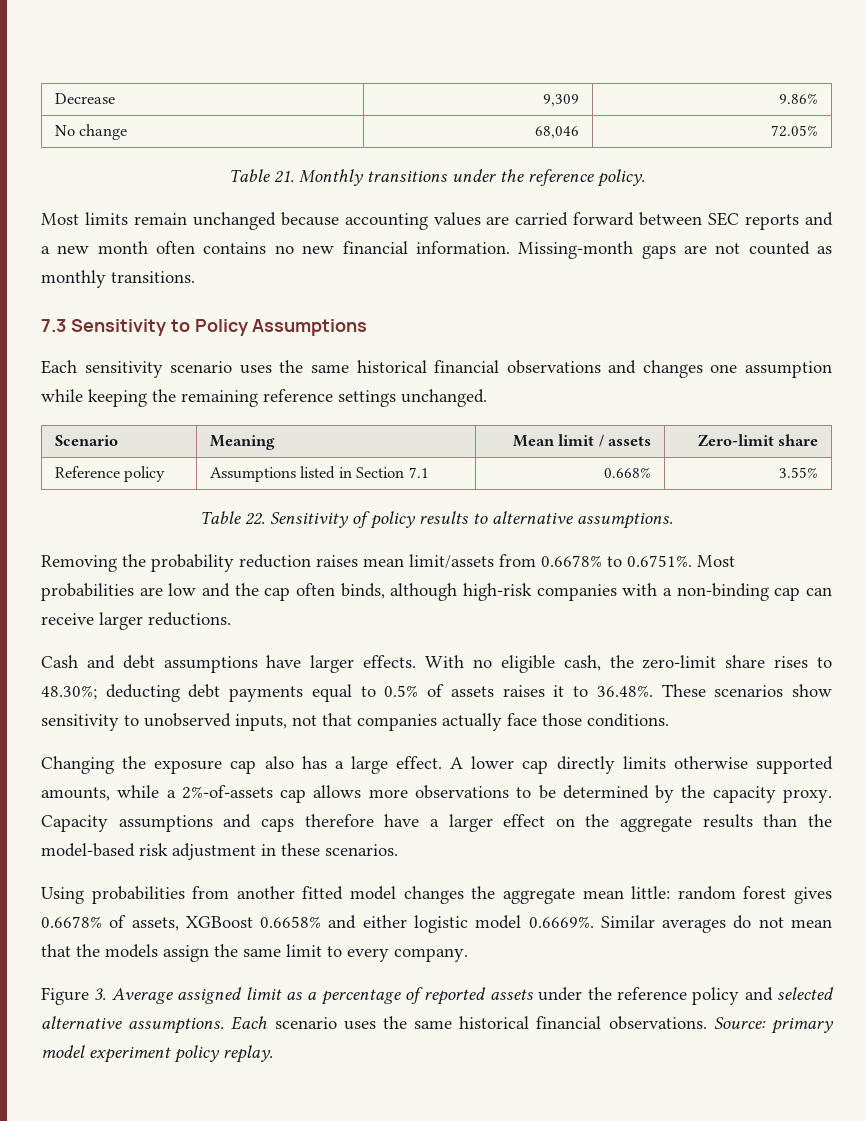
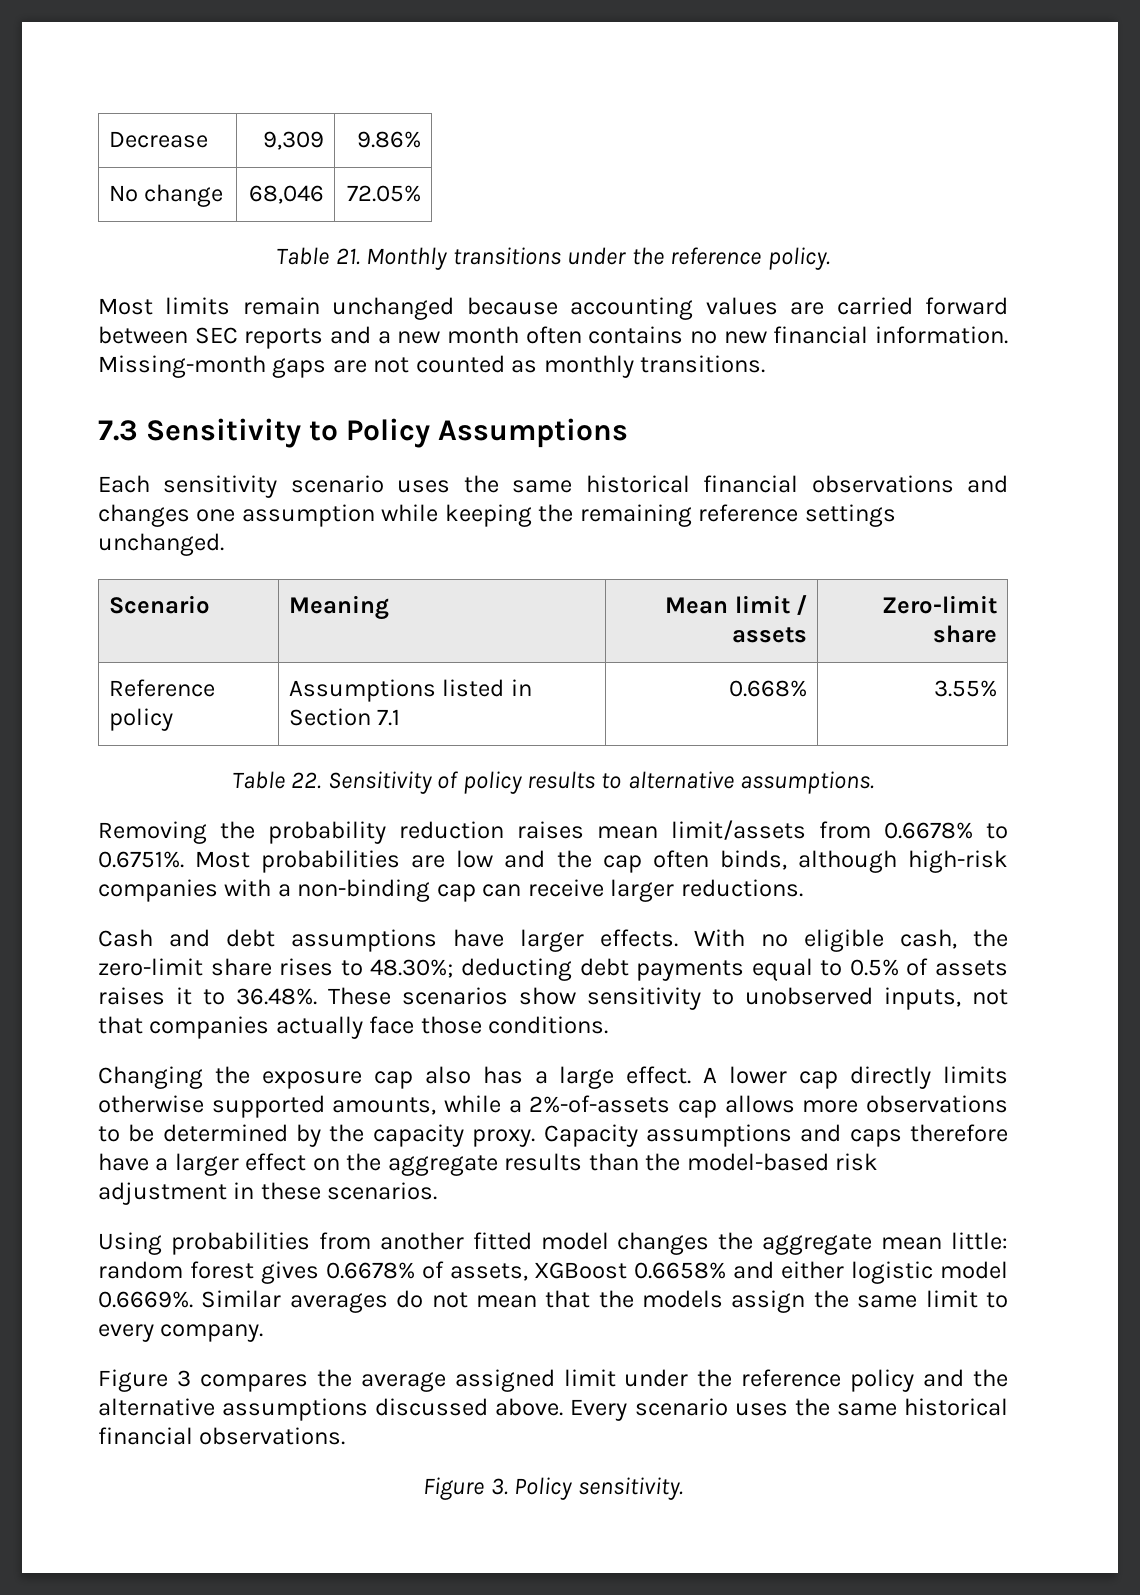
[94,987,533,1005] 3. Average assigned limit as a percentage of reported assets -> [176,1369,616,1392] 3 compares the average assigned limit
[777,987,834,1000] [41,1016,268,1034] selected alternative assumptions. Each -> [972,1369,1008,1387] [98,1398,628,1421] the alternative assumptions discussed above. Every
[713,1017,834,1034] [41,1045,273,1063] Source: primary model experiment policy replay. -> [423,1477,683,1500] // Figure 3. Policy sensitivity.

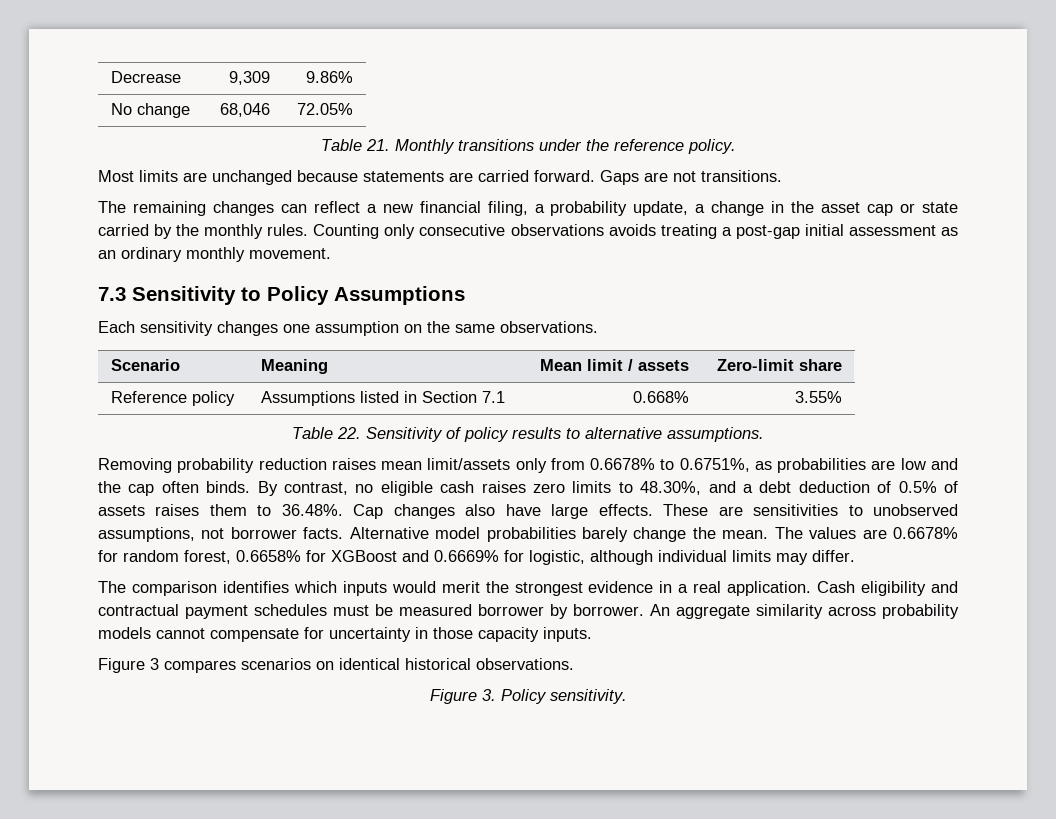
[242,297,320,315] remain -> [183,172,207,182] are
[570,297,1008,320] [98,326,1008,349] [98,355,766,378] accounting values are carried forward between SEC reports and a new month often contains no new financial information. Missing-month gaps are not counted as monthly transitions. -> [363,170,782,185] [98,201,958,216] [98,224,959,239] [98,247,331,262] statements are carried forward. Gaps are not transitions. // The remaining changes can reflect a new financial filing, a probability update, a change in the asset cap or state carried by the monthly rules. Counting only consecutive observations avoids treating a post-gap initial assessment as an ordinary monthly movement.
[290,475,1009,493] [98,504,896,527] [98,533,224,556] scenario uses the same historical financial observations and changes one assumption while keeping the remaining reference settings unchanged. -> [217,321,598,336] changes one assumption on the same observations.
[220,821,255,839] the -> (172, 465) none
(806, 830) none -> [515,458,547,473] only
[98,851,251,868] 0.6751%. Most -> [679,458,772,472] 0.6751%, as
[719,850,1009,873] [98,879,803,902] [98,929,1008,952] [98,958,843,981] binds, although high-risk companies with a non-binding cap can receive larger reductions. // Cash and debt assumptions have larger effects. With no eligible cash, the zero-limit share rises to 48.30%; deducting debt payments equal to -> [206,481,892,496] binds. By contrast, no eligible cash raises zero limits to 48.30%, and a debt deduction of
[176,987,192,1005] it -> [209,504,247,516] them
[328,987,1008,1010] [98,1016,609,1039] [98,1066,1008,1089] [98,1095,1008,1118] [98,1124,1009,1147] [98,1153,879,1176] [98,1182,438,1205] [98,1232,1008,1255] [98,1261,1008,1284] [98,1290,1008,1313] [98,1324,264,1342] [98,1369,1008,1392] [98,1398,1008,1421] [98,1427,193,1445] These scenarios show sensitivity to unobserved inputs, not that companies actually face those conditions. // Changing the exposure cap also has a large effect. A lower cap directly limits otherwise supported amounts, while a 2%-of-assets cap allows more observations to be determined by the capacity proxy. Capacity assumptions and caps therefore have a larger effect on the aggregate results than the model-based risk adjustment in these scenarios. // Using probabilities from another fitted model changes the aggregate mean little: random forest gives 0.6678% of assets, XGBoost 0.6658% and either logistic model 0.6669%. Similar averages do not mean that the models assign the same limit to every company. // Figure 3 compares the average assigned limit under the reference policy and the alternative assumptions discussed above. Every scenario uses the same historical financial -> [353,504,958,519] [98,527,959,542] [98,550,855,565] [98,581,958,596] [98,604,959,619] [98,627,592,642] [98,658,471,673] Cap changes also have large effects. These are sensitivities to unobserved assumptions, not borrower facts. Alternative model probabilities barely change the mean. The values are 0.6678% for random forest, 0.6658% for XGBoost and 0.6669% for logistic, although individual limits may differ. // The comparison identifies which inputs would merit the strongest evidence in a real application. Cash eligibility and contractual payment schedules must be measured borrower by borrower. An aggregate similarity across probability models cannot compensate for uncertainty in those capacity inputs. // Figure 3 compares scenarios on identical historical

